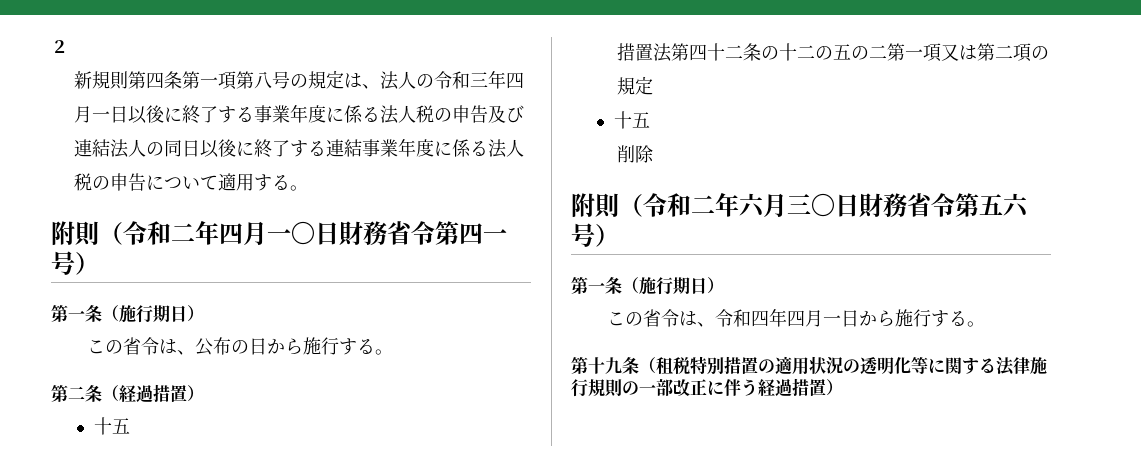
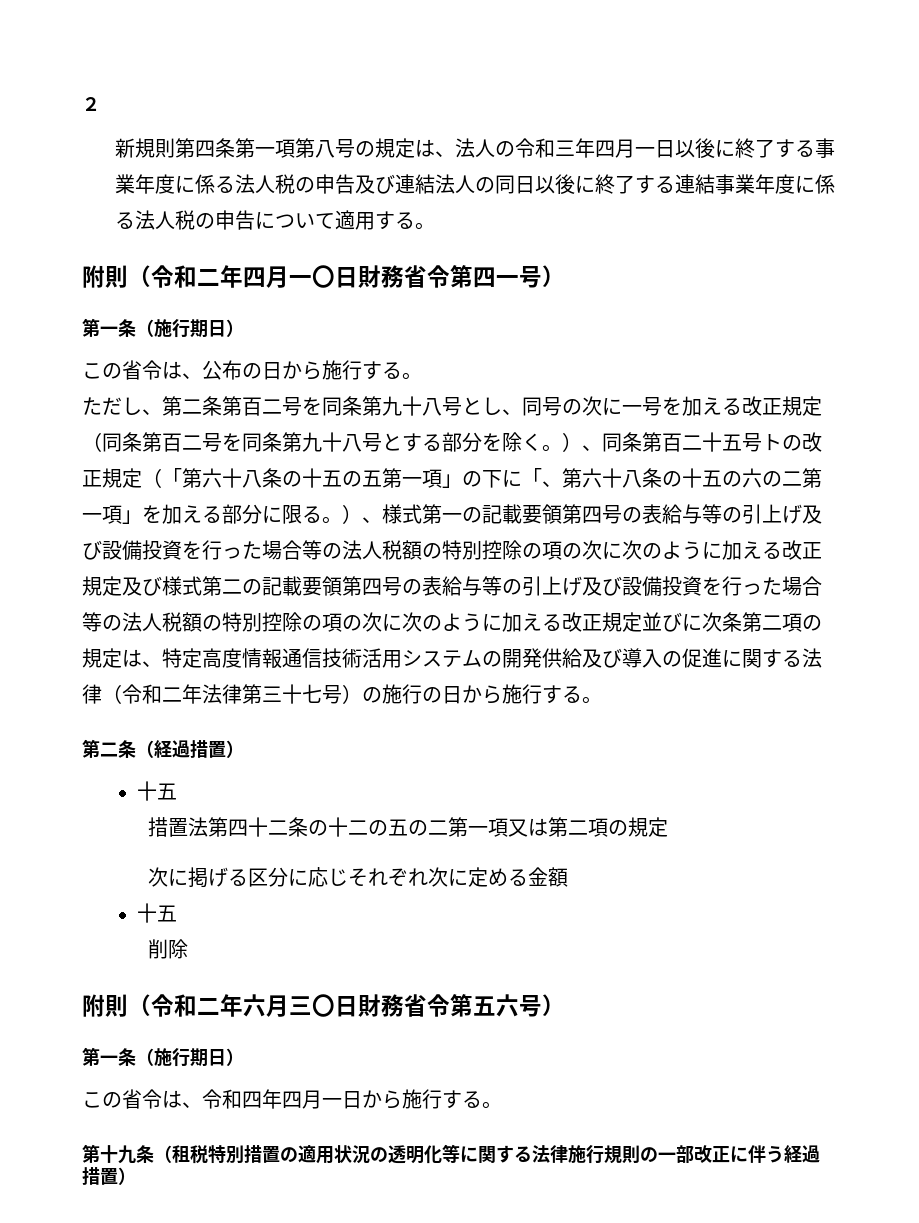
(394, 352) none -> [82,396,822,416] [82,432,822,452] [82,468,822,488] [82,504,822,524] [82,540,822,561] [82,576,822,597] [82,612,822,632] [82,648,822,669] [82,684,602,704] // ただし、第二条第百二号を同条第九十八号とし、同号の次に一号を加える改正規定（同条第百二号を同条第九十八号とする部分を除く。）、同条第百二十五号トの改正規定（「第六十八条の十五の五第一項」の下に「、第六十八条の十五の六の二第一項」を加える部分に限る。）、様式第一の記載要領第四号の表給与等の引上げ及び設備投資を行った場合等の法人税額の特別控除の項の次に次のように加える改正規定及び様式第二の記載要領第四号の表給与等の引上げ及び設備投資を行った場合等の法人税額の特別控除の項の次に次のように加える改正規定並びに次条第二項の規定は、特定高度情報通信技術活用システムの開発供給及び導入の促進に関する法律（令和二年法律第三十七号）の施行の日から施行する。
(653, 85) none -> [147,867,568,888] // 次に掲げる区分に応じそれぞれ次に定める金額

